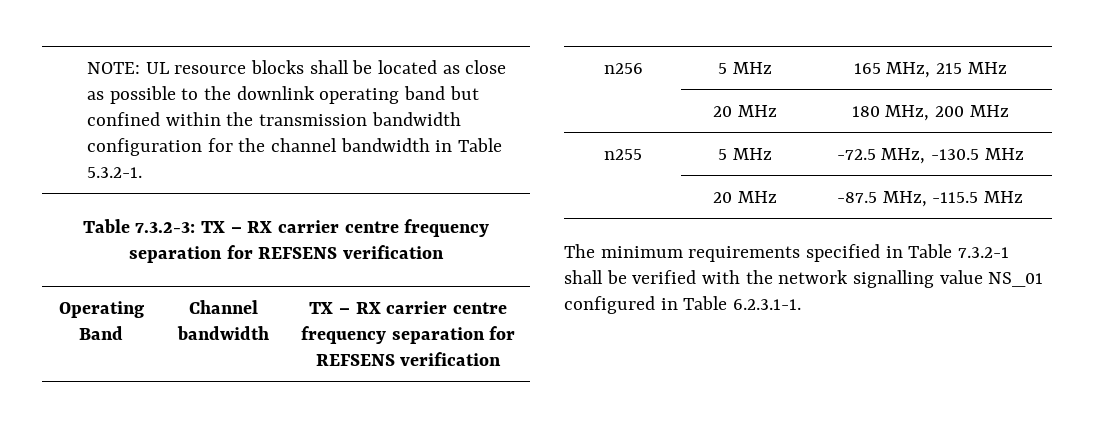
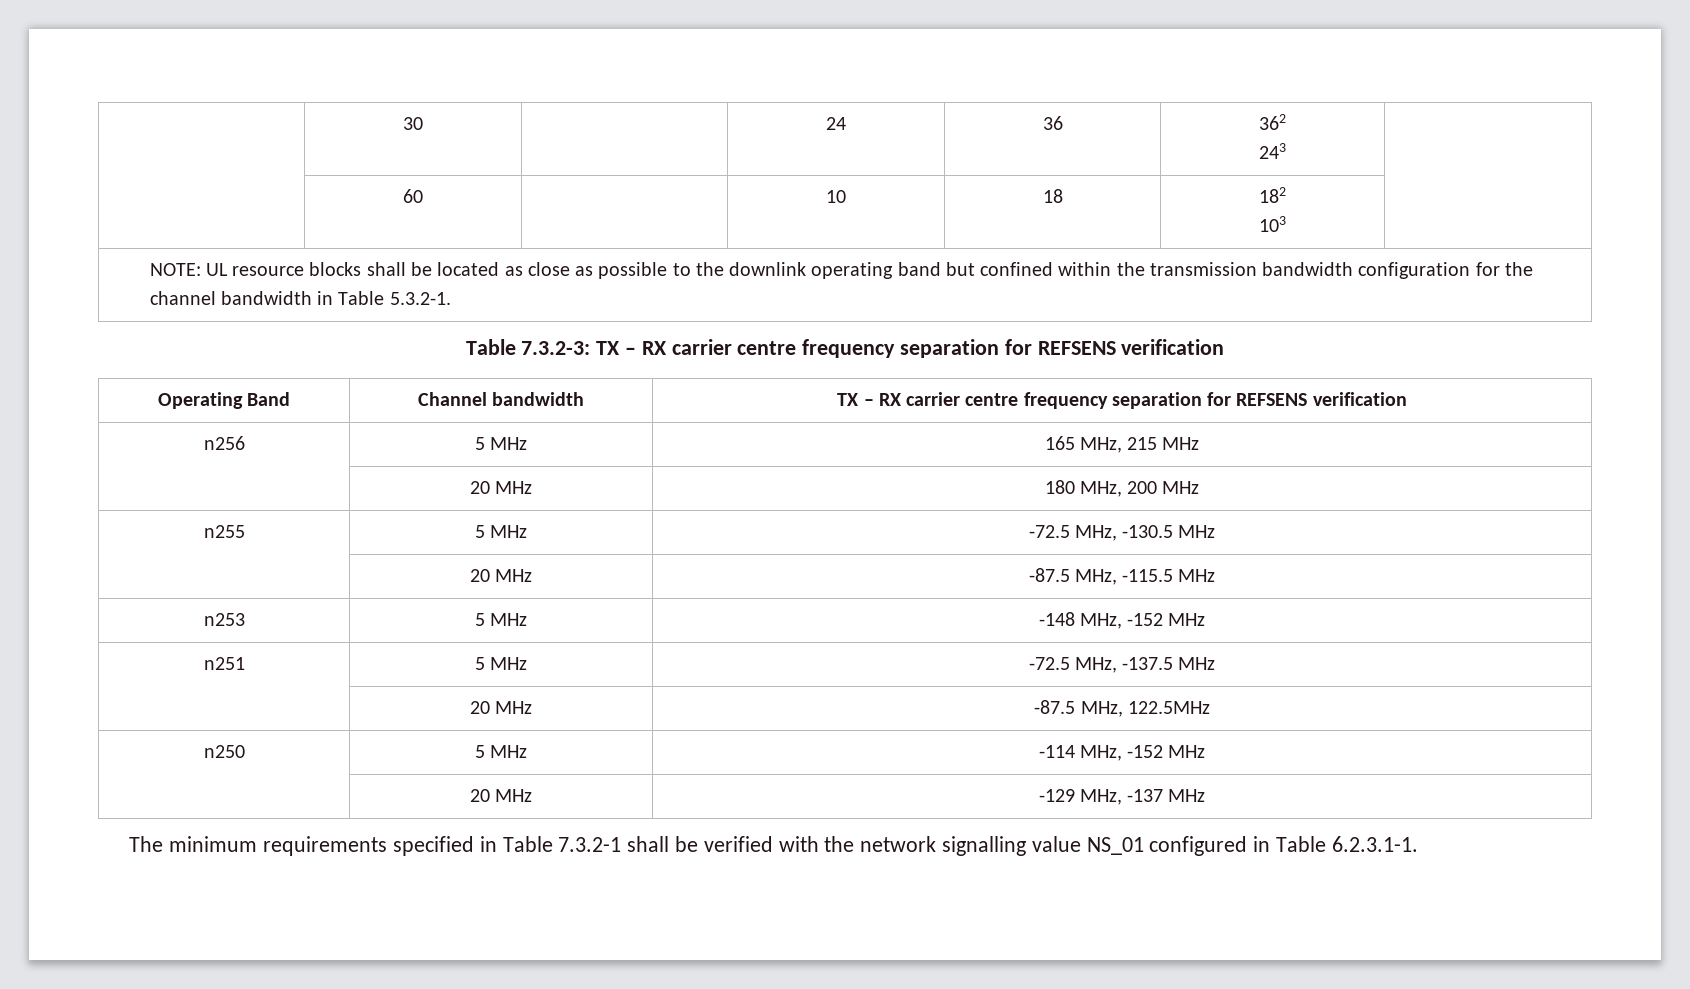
(86, 68) none -> [403,117,423,130] [826,117,846,130] [1042,116,1063,130] [1259,114,1286,130] [1259,143,1286,159] [403,189,423,203] [826,190,846,203] [1042,189,1063,203] [1259,187,1286,203] [1259,216,1286,232] | 30 | | 24 | 36 | 362 // 243 | // | 60 | | 10 | 18 | 182 // 103 | //
(1024, 197) none -> [203,613,245,626] [474,613,528,626] [1038,612,1206,629] [203,657,245,670] [474,657,528,670] [1028,657,1216,673] [469,701,533,714] [1034,700,1210,717] [203,745,245,758] [474,745,528,758] [1038,745,1206,761] [469,789,533,802] [1038,789,1206,805] // n253 | 5 MHz | -148 MHz, -152 MHz // n251 | 5 MHz | -72.5 MHz, -137.5 MHz // | 20 MHz | -87.5 MHz, 122.5MHz // n250 | 5 MHz | -114 MHz, -152 MHz // | 20 MHz | -129 MHz, -137 MHz

